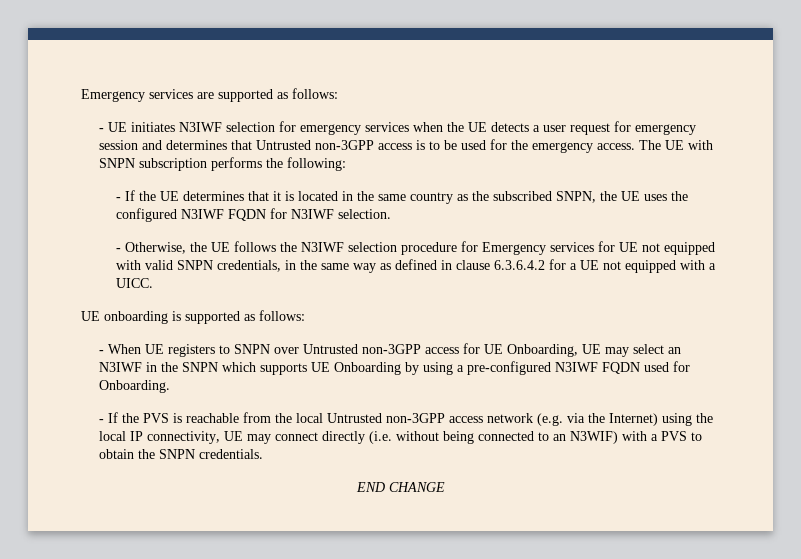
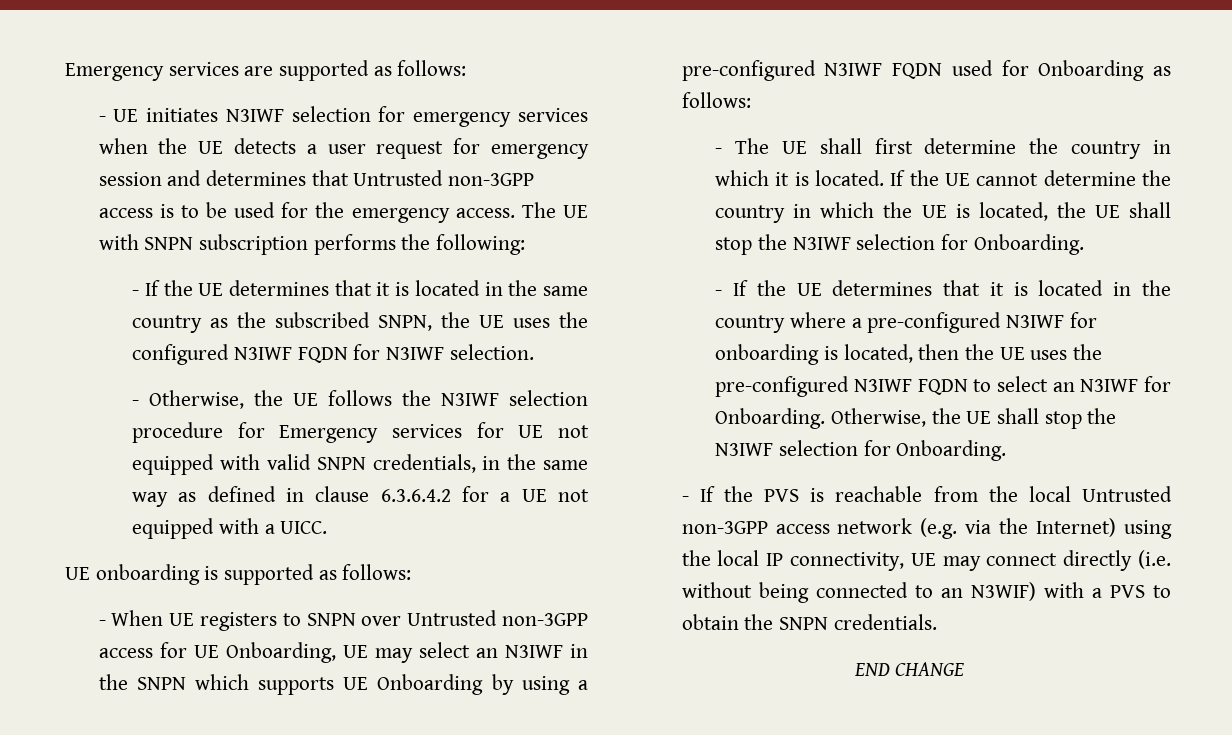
(690, 366) none -> [1038,60,1171,81] [681,92,751,108] [715,138,1171,159] [715,170,1171,186] [715,202,1171,223] [715,234,1084,255] [715,280,1171,296] [715,312,1097,333] [715,344,1102,365] [715,376,1171,397] [715,408,1117,429] [715,440,891,456] Onboarding as follows: // - The UE shall first determine the country in which it is located. If the UE cannot determine the country in which the UE is located, the UE shall stop the N3IWF selection for Onboarding. // - If the UE determines that it is located in the country where a pre-configured N3IWF for onboarding is located, then the UE uses the pre-configured N3IWF FQDN to select an N3IWF for Onboarding. Otherwise, the UE shall stop the N3IWF selection for

